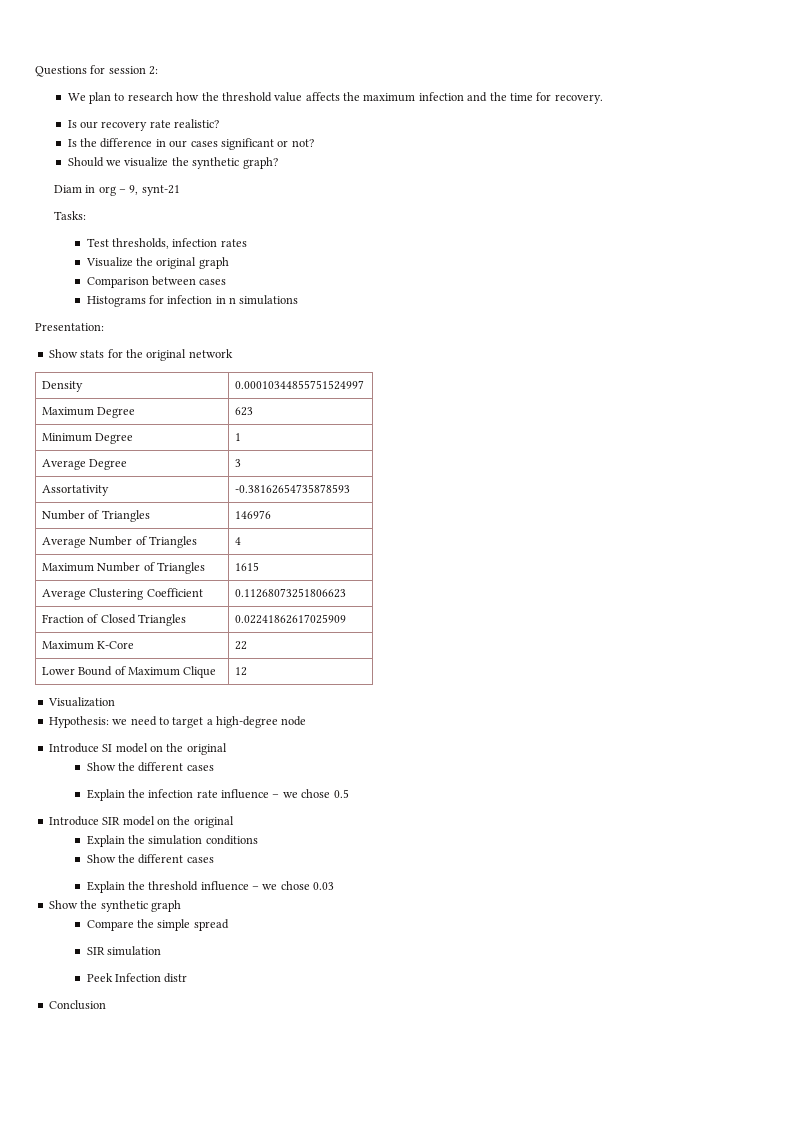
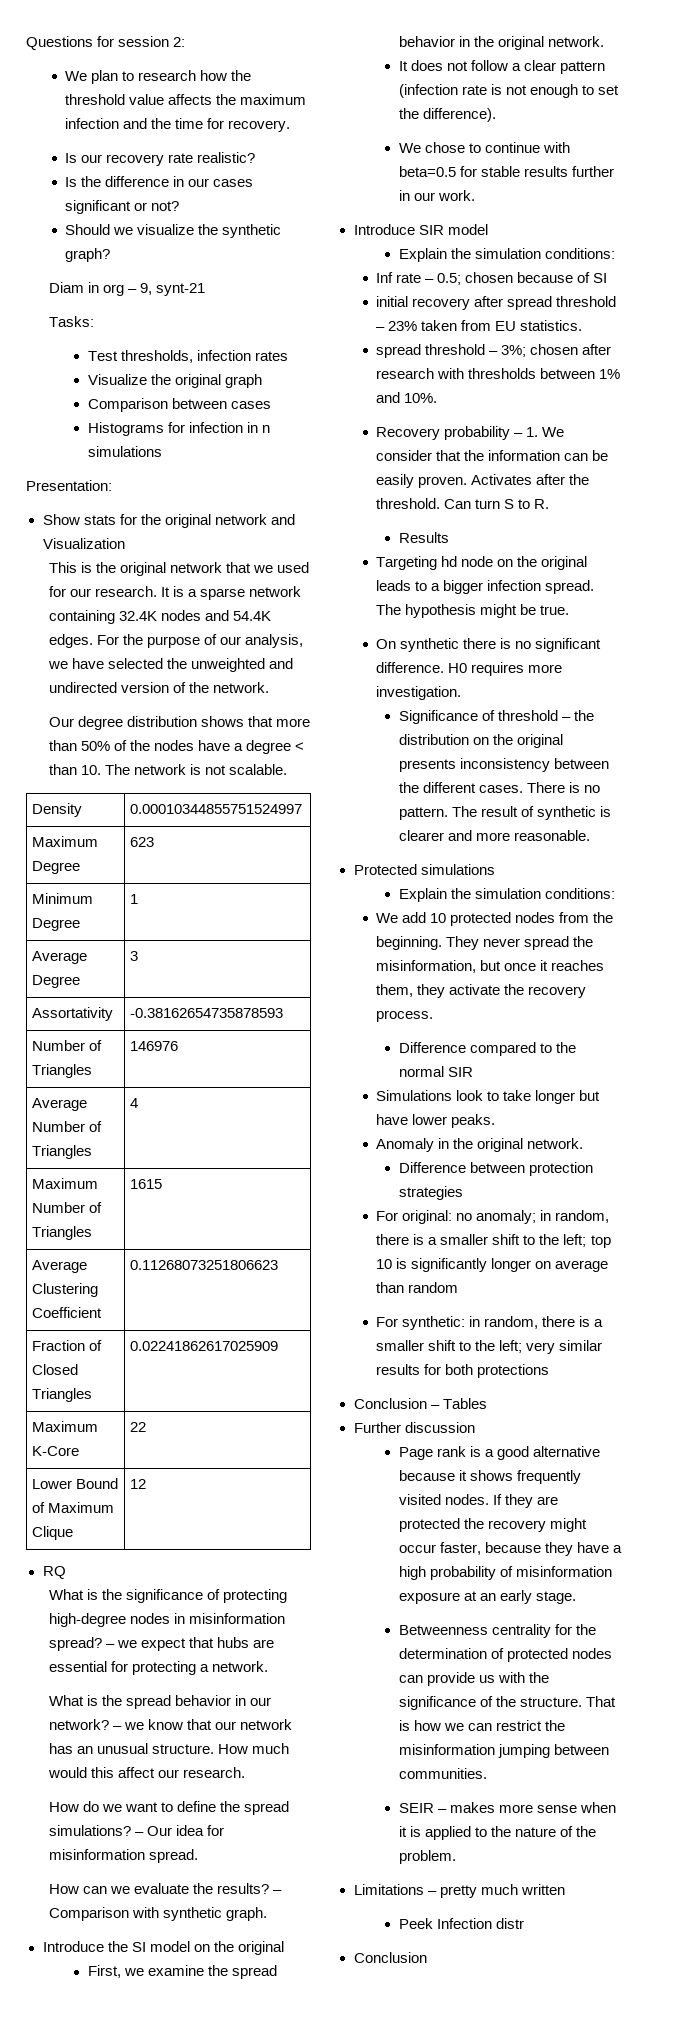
(233, 353) none -> [270,514,295,525] [42,538,125,549] [48,562,309,576] [48,586,301,600] [48,610,271,624] [48,634,303,648] [47,658,293,672] [48,682,269,693] [48,716,310,730] [48,740,305,754] [48,764,287,775] and Visualization // This is the original network that we used for our research. It is a sparse network containing 32.4K nodes and 54.4K edges. For the purpose of our analysis, we have selected the unweighted and undirected version of the network. // Our degree distribution shows that more than 50% of the nodes have a degree < than 10. The network is not scalable.
[47,697,115,707] [48,716,307,728] [48,743,99,753] Visualization // Hypothesis: we need to target a high-degree node // Introduce -> [42,1566,66,1579] [48,1589,287,1603] [48,1613,285,1627] [48,1637,274,1651] [48,1661,268,1675] [48,1695,271,1709] [48,1719,292,1730] [48,1743,289,1754] [47,1767,245,1778] [48,1801,289,1815] [48,1825,224,1836] [48,1849,198,1863] [48,1883,282,1894] [48,1907,267,1921] [42,1941,128,1952] RQ // What is the significance of protecting high-degree nodes in misinformation spread? – we expect that hubs are essential for protecting a network. // What is the spread behavior in our network? – we know that our network has an unusual structure. How much would this affect our research. // How do we want to define the spread simulations? – Our idea for misinformation spread. // How can we evaluate the results? – Comparison with synthetic graph. // Introduce the
[86,762,214,772] [86,789,349,801] Show the different cases // Explain the infection rate influence – we chose 0.5 -> [87,1965,277,1979] [398,36,604,50] [398,60,606,74] [398,84,620,98] [398,108,496,122] [398,142,570,153] [398,166,614,177] [398,190,475,201] First, we examine the spread behavior in the original network. // It does not follow a clear pattern (infection rate is not enough to set the difference). // We chose to continue with beta=0.5 for stable results further in our work.
[156,816,234,828] [86,835,258,847] [86,854,214,864] [86,881,335,893] [48,900,181,912] [86,919,229,931] [86,946,161,956] on the original // Explain the simulation conditions // Show the different cases // Explain the threshold influence – we chose 0.03 // Show the synthetic graph // Compare the simple spread // SIR simulation -> [398,248,615,262] [376,272,608,285] [376,296,617,310] [376,320,583,331] [376,344,612,358] [376,368,621,379] [376,392,438,403] [376,426,565,440] [376,450,609,461] [376,474,590,488] [376,498,550,509] [398,532,449,543] [376,556,588,570] [376,580,595,594] [376,604,570,618] [376,638,602,652] [376,662,563,676] [376,686,462,700] [398,710,594,724] [398,734,563,748] [398,758,609,772] [398,782,601,793] [398,806,612,820] [398,830,590,841] [353,864,495,875] [398,888,615,902] [376,912,614,926] [376,936,594,950] [376,960,605,973] [376,984,587,998] [376,1010,434,1022] [398,1042,576,1056] [398,1066,473,1077] [376,1090,601,1104] [376,1114,496,1128] [376,1138,584,1152] [398,1162,593,1176] [398,1186,463,1200] [376,1210,610,1224] [376,1234,611,1248] [376,1258,609,1272] [376,1282,459,1293] [376,1316,604,1330] [376,1340,603,1354] [376,1364,550,1378] [353,1398,487,1409] [353,1422,475,1433] [398,1446,601,1460] [398,1470,581,1484] [398,1494,558,1508] [398,1518,587,1532] [398,1542,623,1556] [398,1566,612,1580] [398,1590,576,1604] [398,1624,596,1638] [398,1648,612,1662] [398,1672,549,1686] [398,1696,616,1710] [398,1720,566,1731] [398,1744,609,1758] [398,1768,487,1779] [398,1802,617,1813] [398,1826,597,1840] [398,1850,456,1864] [353,1884,565,1898] // Explain the simulation conditions: // Inf rate – 0.5; chosen because of SI // initial recovery after spread threshold – 23% taken from EU statistics. // spread threshold – 3%; chosen after research with thresholds between 1% and 10%. // Recovery probability – 1. We consider that the information can be easily proven. Activates after the threshold. Can turn S to R. // Results // Targeting hd node on the original leads to a bigger infection spread. The hypothesis might be true. // On synthetic there is no significant difference. H0 requires more investigation. // Significance of threshold – the distribution on the original presents inconsistency between the different cases. There is no pattern. The result of synthetic is clearer and more reasonable. // Protected simulations // Explain the simulation conditions: // We add 10 protected nodes from the beginning. They never spread the misinformation, but once it reaches them, they activate the recovery process. // Difference compared to the normal SIR // Simulations look to take longer but have lower peaks. // Anomaly in the original network. // Difference between protection strategies // For original: no anomaly; in random, there is a smaller shift to the left; top 10 is significantly longer on average than random // For synthetic: in random, there is a smaller shift to the left; very similar results for both protections // Conclusion – Tables // Further discussion // Page rank is a good alternative because it shows frequently visited nodes. If they are protected the recovery might occur faster, because they have a high probability of misinformation exposure at an early stage. // Betweenness centrality for the determination of protected nodes can provide us with the significance of the structure. That is how we can restrict the misinformation jumping between communities. // SEIR – makes more sense when it is applied to the nature of the problem. // Limitations – pretty much written

